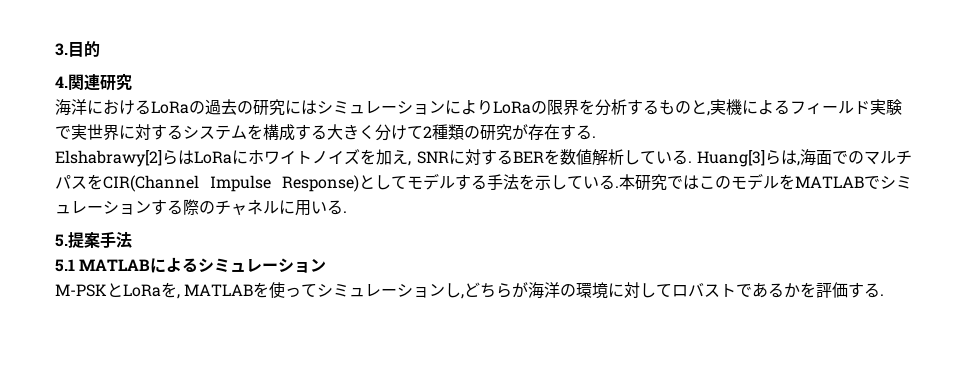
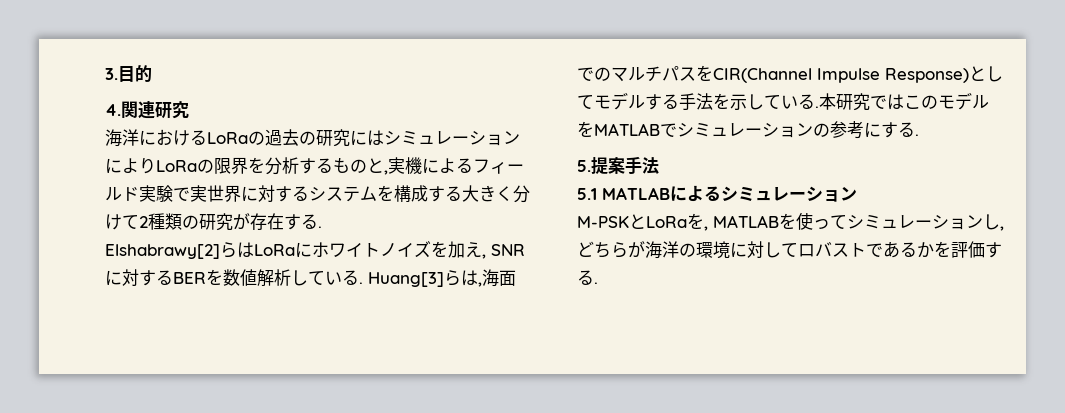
[151,199,327,216] する際のチャネルに用い -> [813,121,898,139] の参考にす

